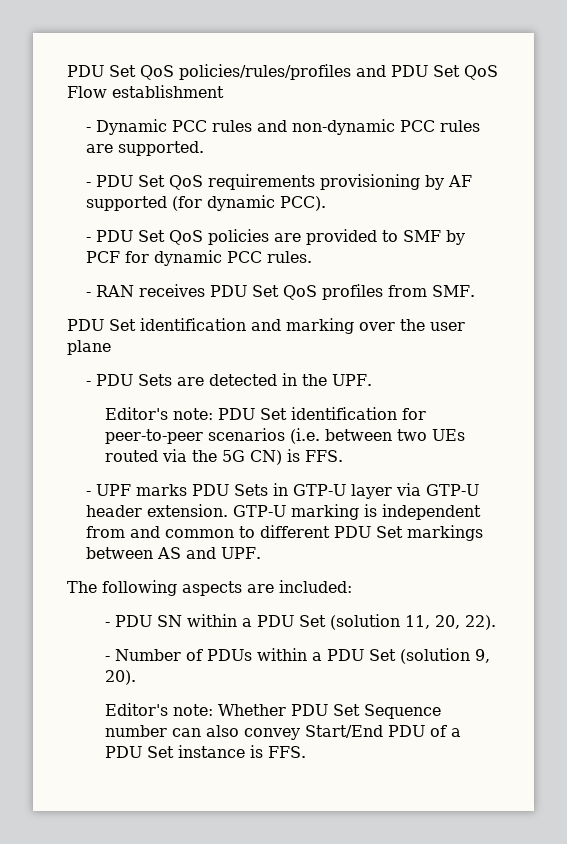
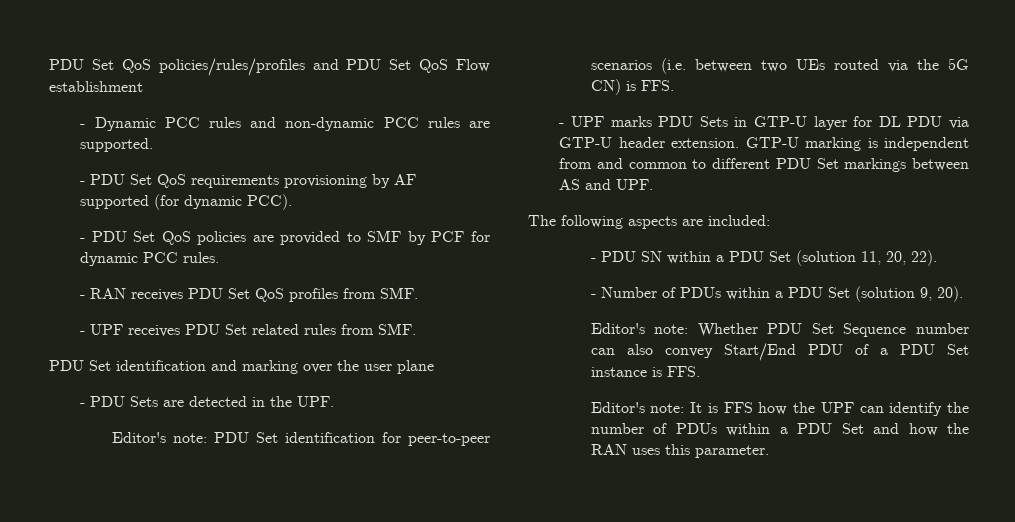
(476, 291) none -> [80,323,417,337] // - UPF receives PDU Set related rules from SMF.
(393, 491) none -> [853,116,943,127] for DL PDU
(307, 752) none -> [590,402,969,416] [590,423,969,436] [590,444,769,458] // Editor's note: It is FFS how the UPF can identify the number of PDUs within a PDU Set and how the RAN uses this parameter.

